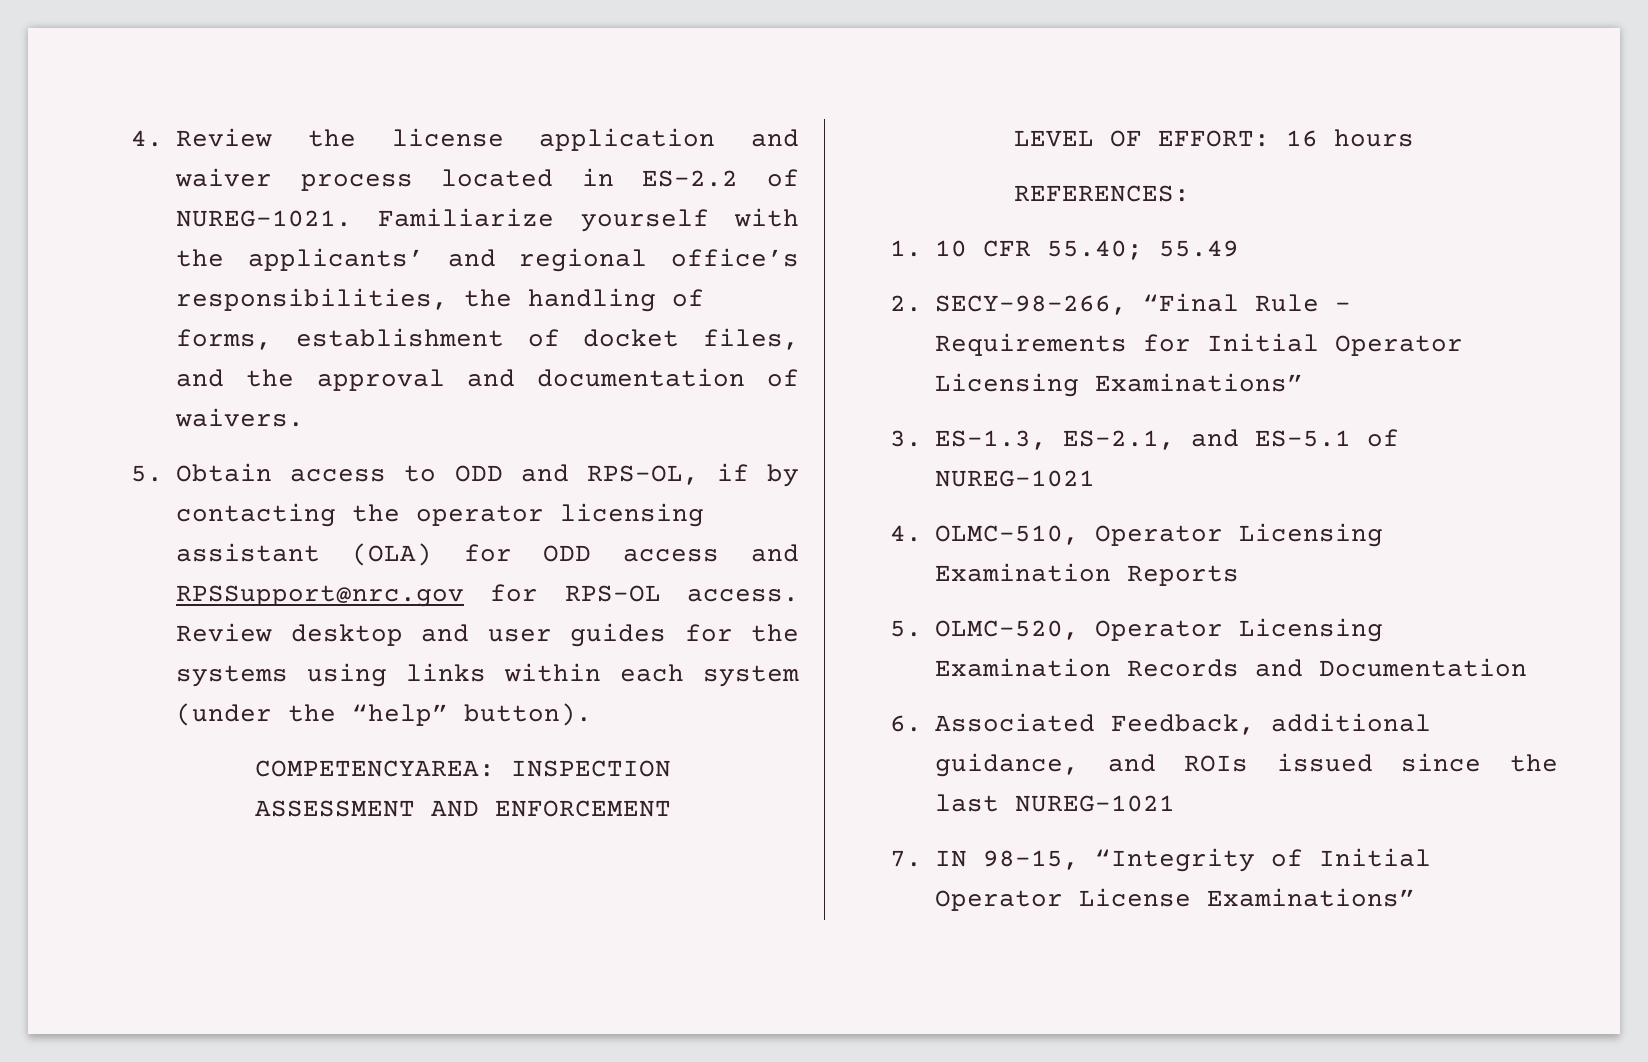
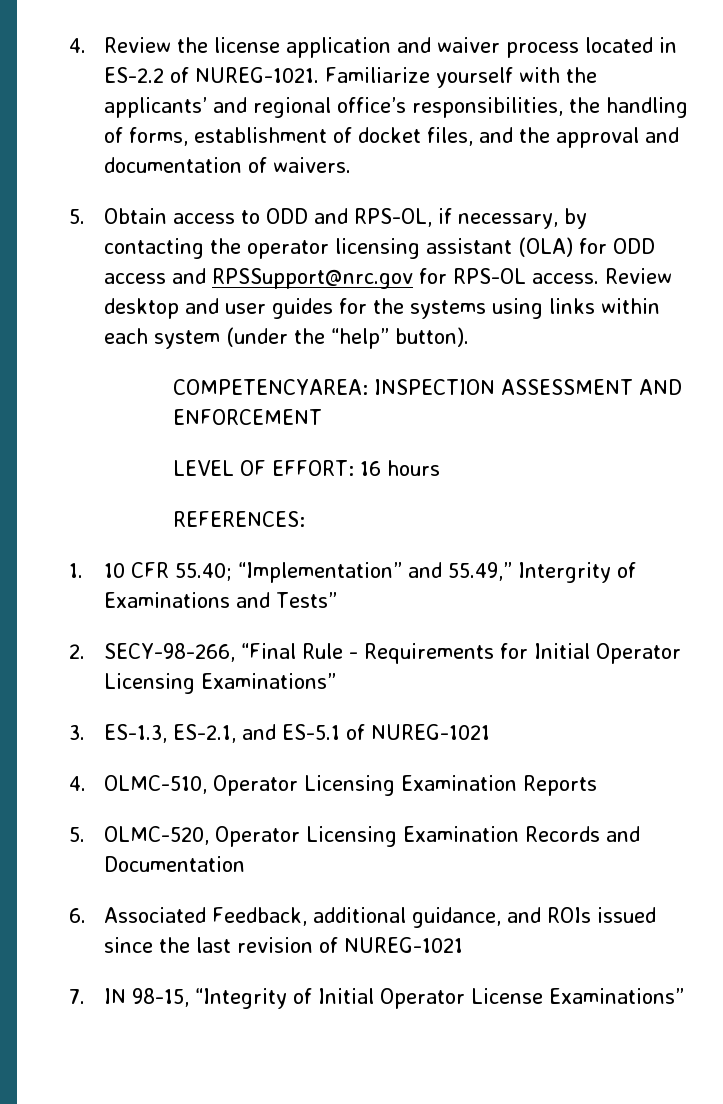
(749, 472) none -> [457,213,558,229] necessary,
[1159,240,1240,257] 55.49 -> [237,562,636,583] [103,592,337,608] “Implementation” and 55.49,” Intergrity of Examinations and Tests”
(1000, 803) none -> [236,937,338,953] revision of

